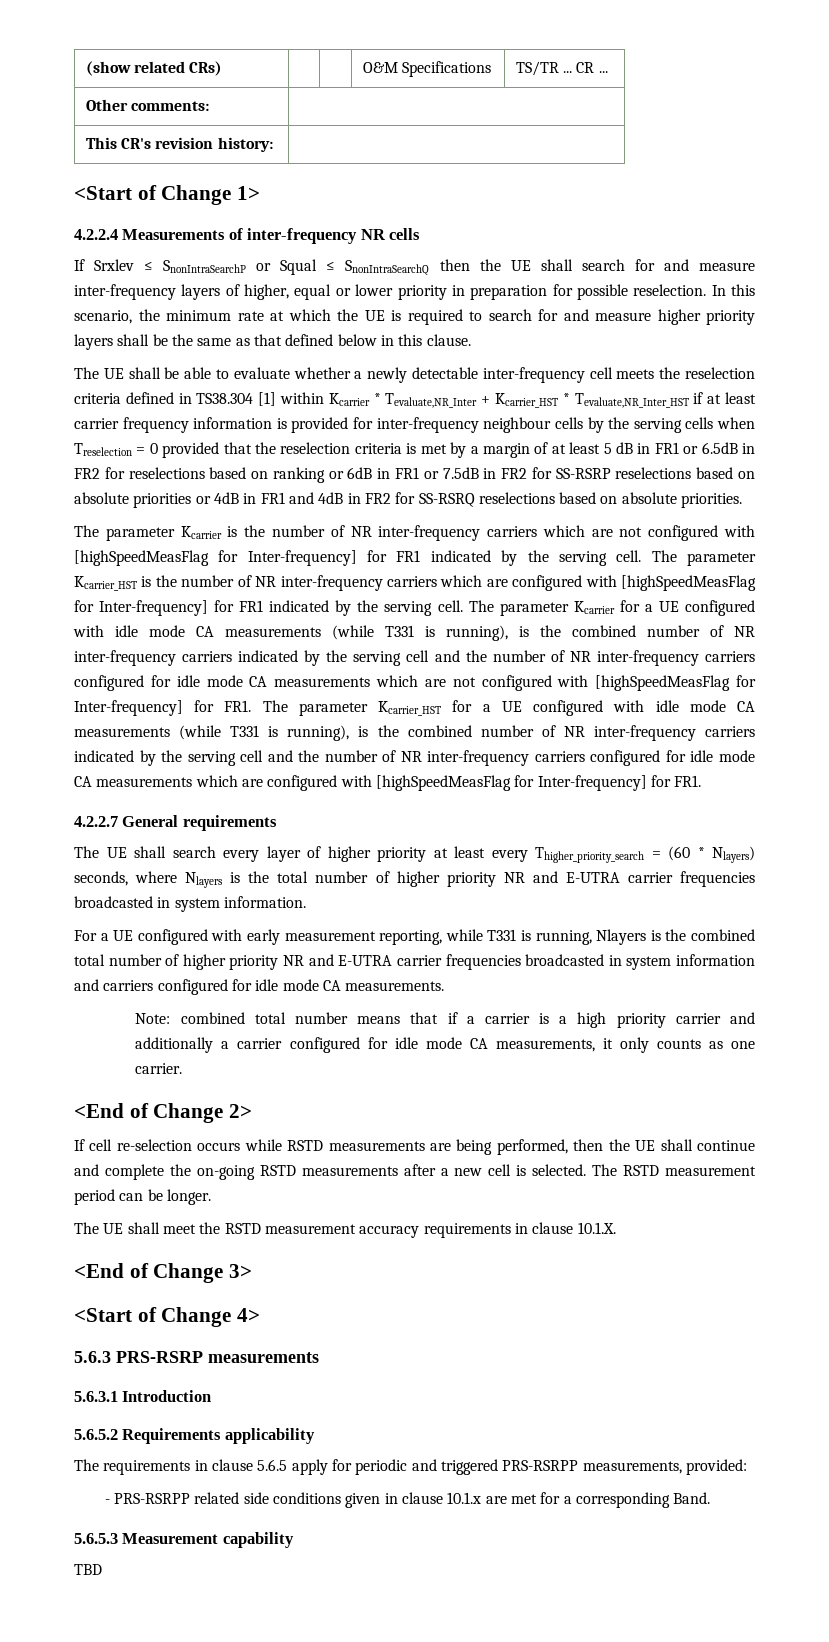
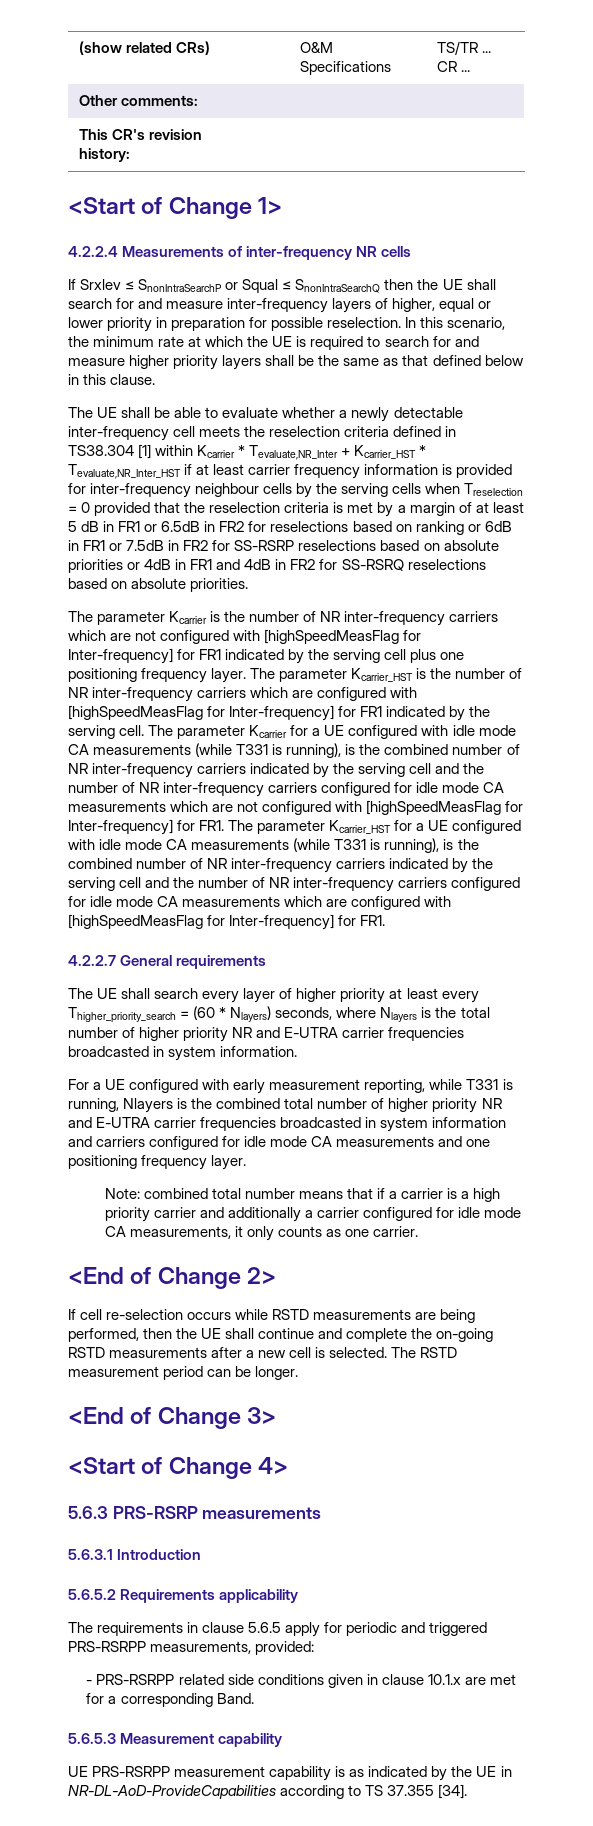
[616,550,642,562] cell. -> [384,649,465,663] [68,668,247,683] cell plus one positioning frequency layer.
[345,981,445,991] measurements. -> [336,1136,491,1147] [68,1155,247,1170] measurements and one positioning frequency layer.
[74,1222,616,1238] // The UE shall meet the RSTD measurement accuracy requirements in clause 10.1.X. -> (299, 1373) none
[74,1564,102,1575] TBD -> [68,1766,512,1781] [68,1784,468,1799] UE PRS-RSRPP measurement capability is as indicated by the UE in NR-DL-AoD-ProvideCapabilities according to TS 37.355 [34].

